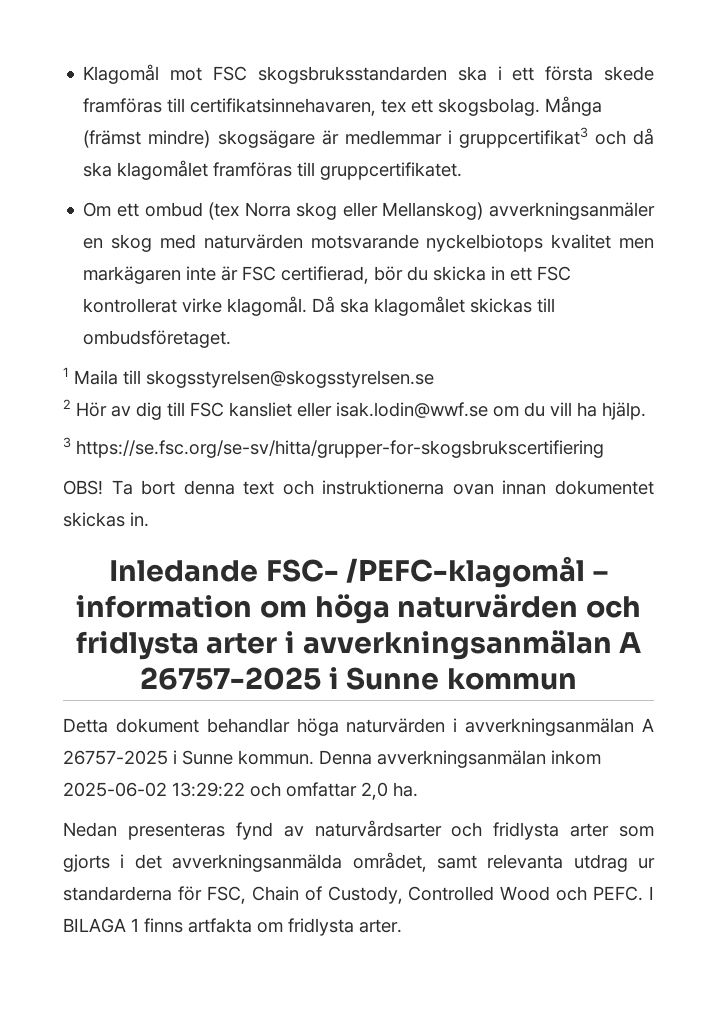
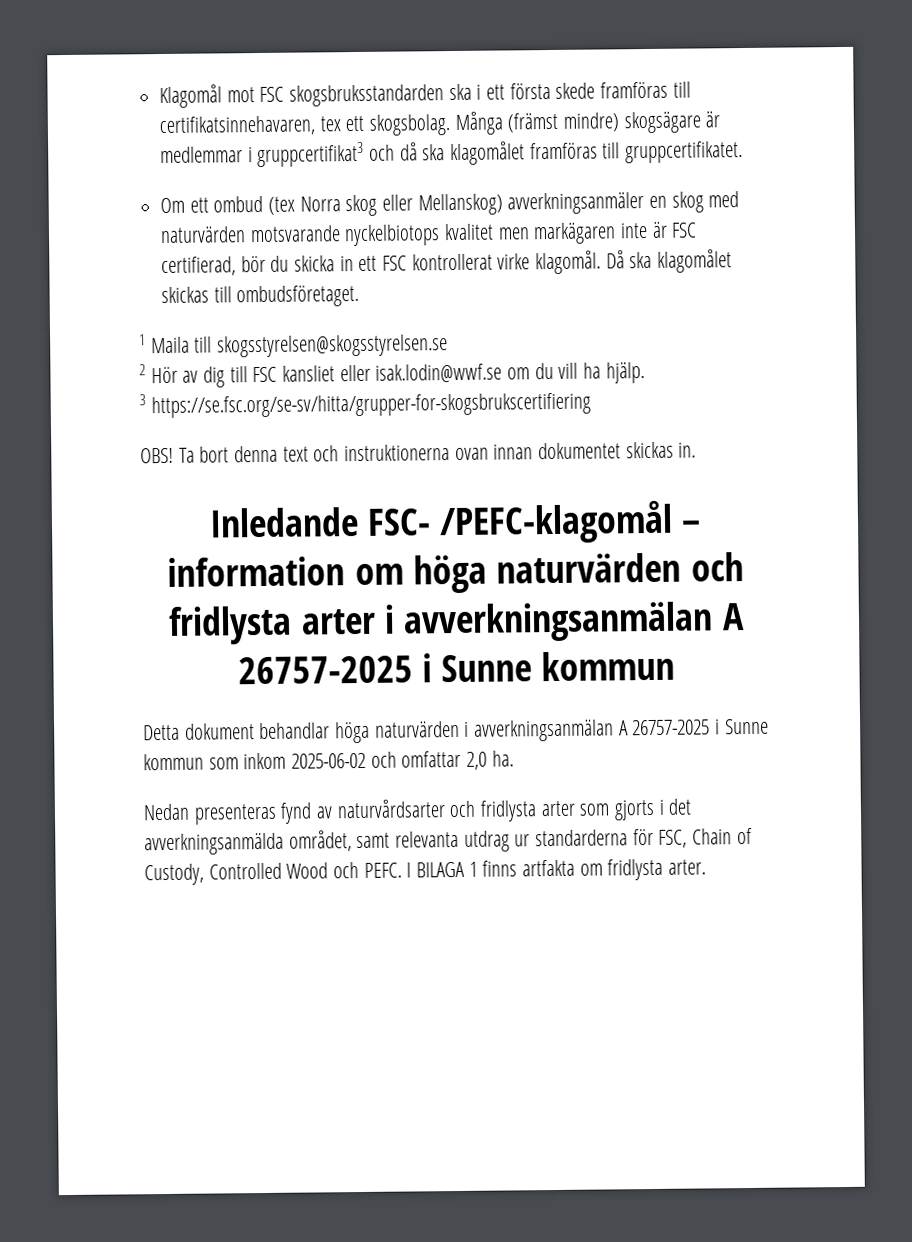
[238,750,546,768] kommun. Denna avverkningsanmälan -> [143,753,239,771] kommun som
[172,782,245,797] 13:29:22 -> (367, 760) none

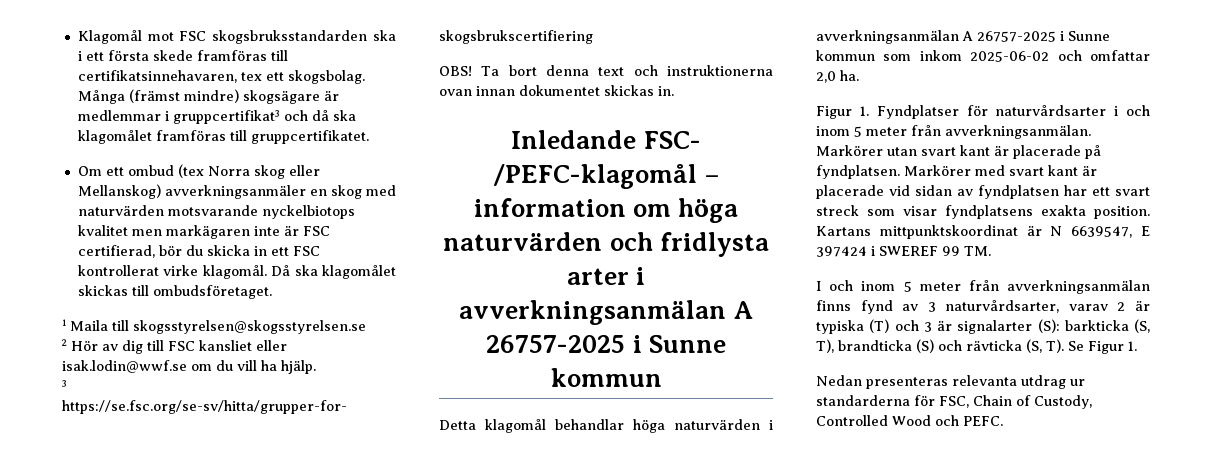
[184,723,255,740] dokument -> [485,419,546,433] klagomål
[143,798,693,825] [144,830,391,856] Nedan presenteras fynd av naturvårdsarter och fridlysta arter som gjorts i det avverkningsanmälda området, samt -> [816,105,1150,119] [816,125,1091,139] [816,145,1101,159] [816,165,1097,179] [816,185,1150,199] [816,205,1150,219] [816,225,1150,239] [816,246,991,257] [816,280,1150,294] [816,300,1150,314] [816,319,1150,334] [816,339,1137,354] [816,375,948,389] Figur 1. Fyndplatser för naturvårdsarter i och inom 5 meter från avverkningsanmälan. Markörer utan svart kant är placerade på fyndplatsen. Markörer med svart kant är placerade vid sidan av fyndplatsen har ett svart streck som visar fyndplatsens exakta position. Kartans mittpunktskoordinat är N 6639547, E 397424 i SWEREF 99 TM. // I och inom 5 meter från avverkningsanmälan finns fynd av 3 naturvårdsarter, varav 2 är typiska (T) och 3 är signalarter (S): barkticka (S, T), brandticka (S) och rävticka (S, T). Se Figur 1. // Nedan presenteras
[406,858,707,881] I BILAGA 1 finns artfakta om fridlysta arter. -> (1003, 421) none

